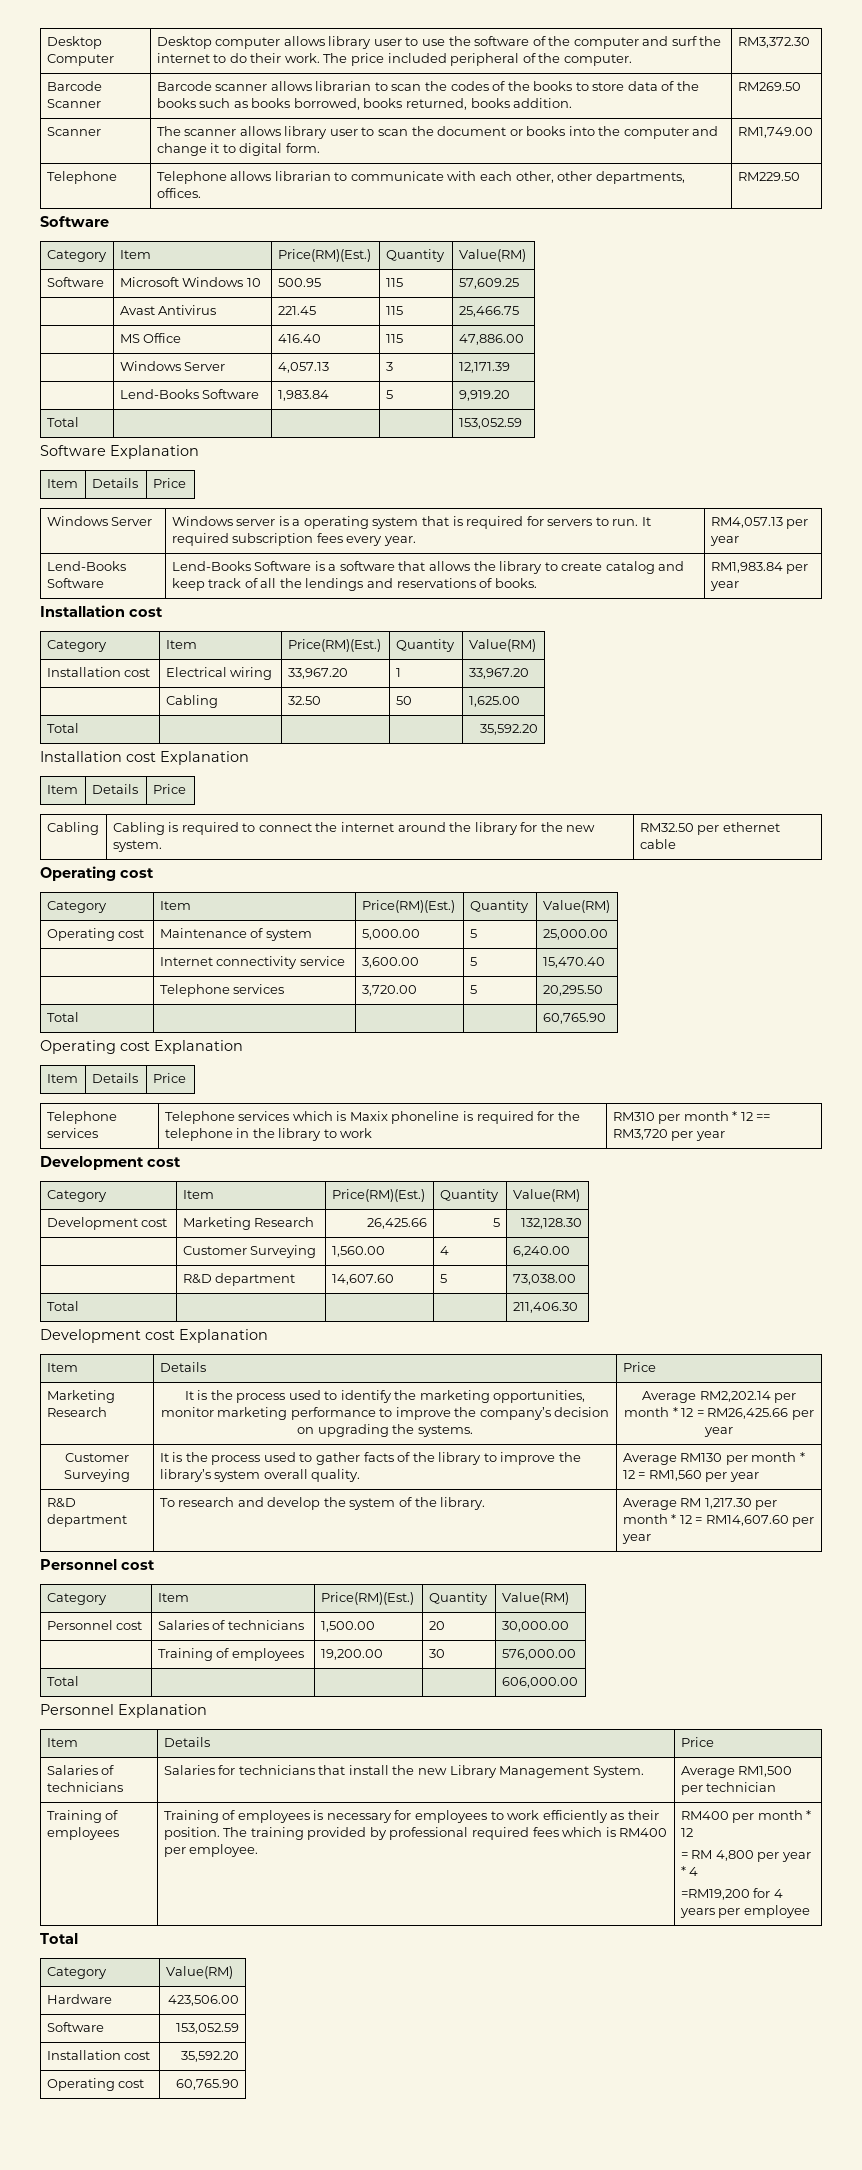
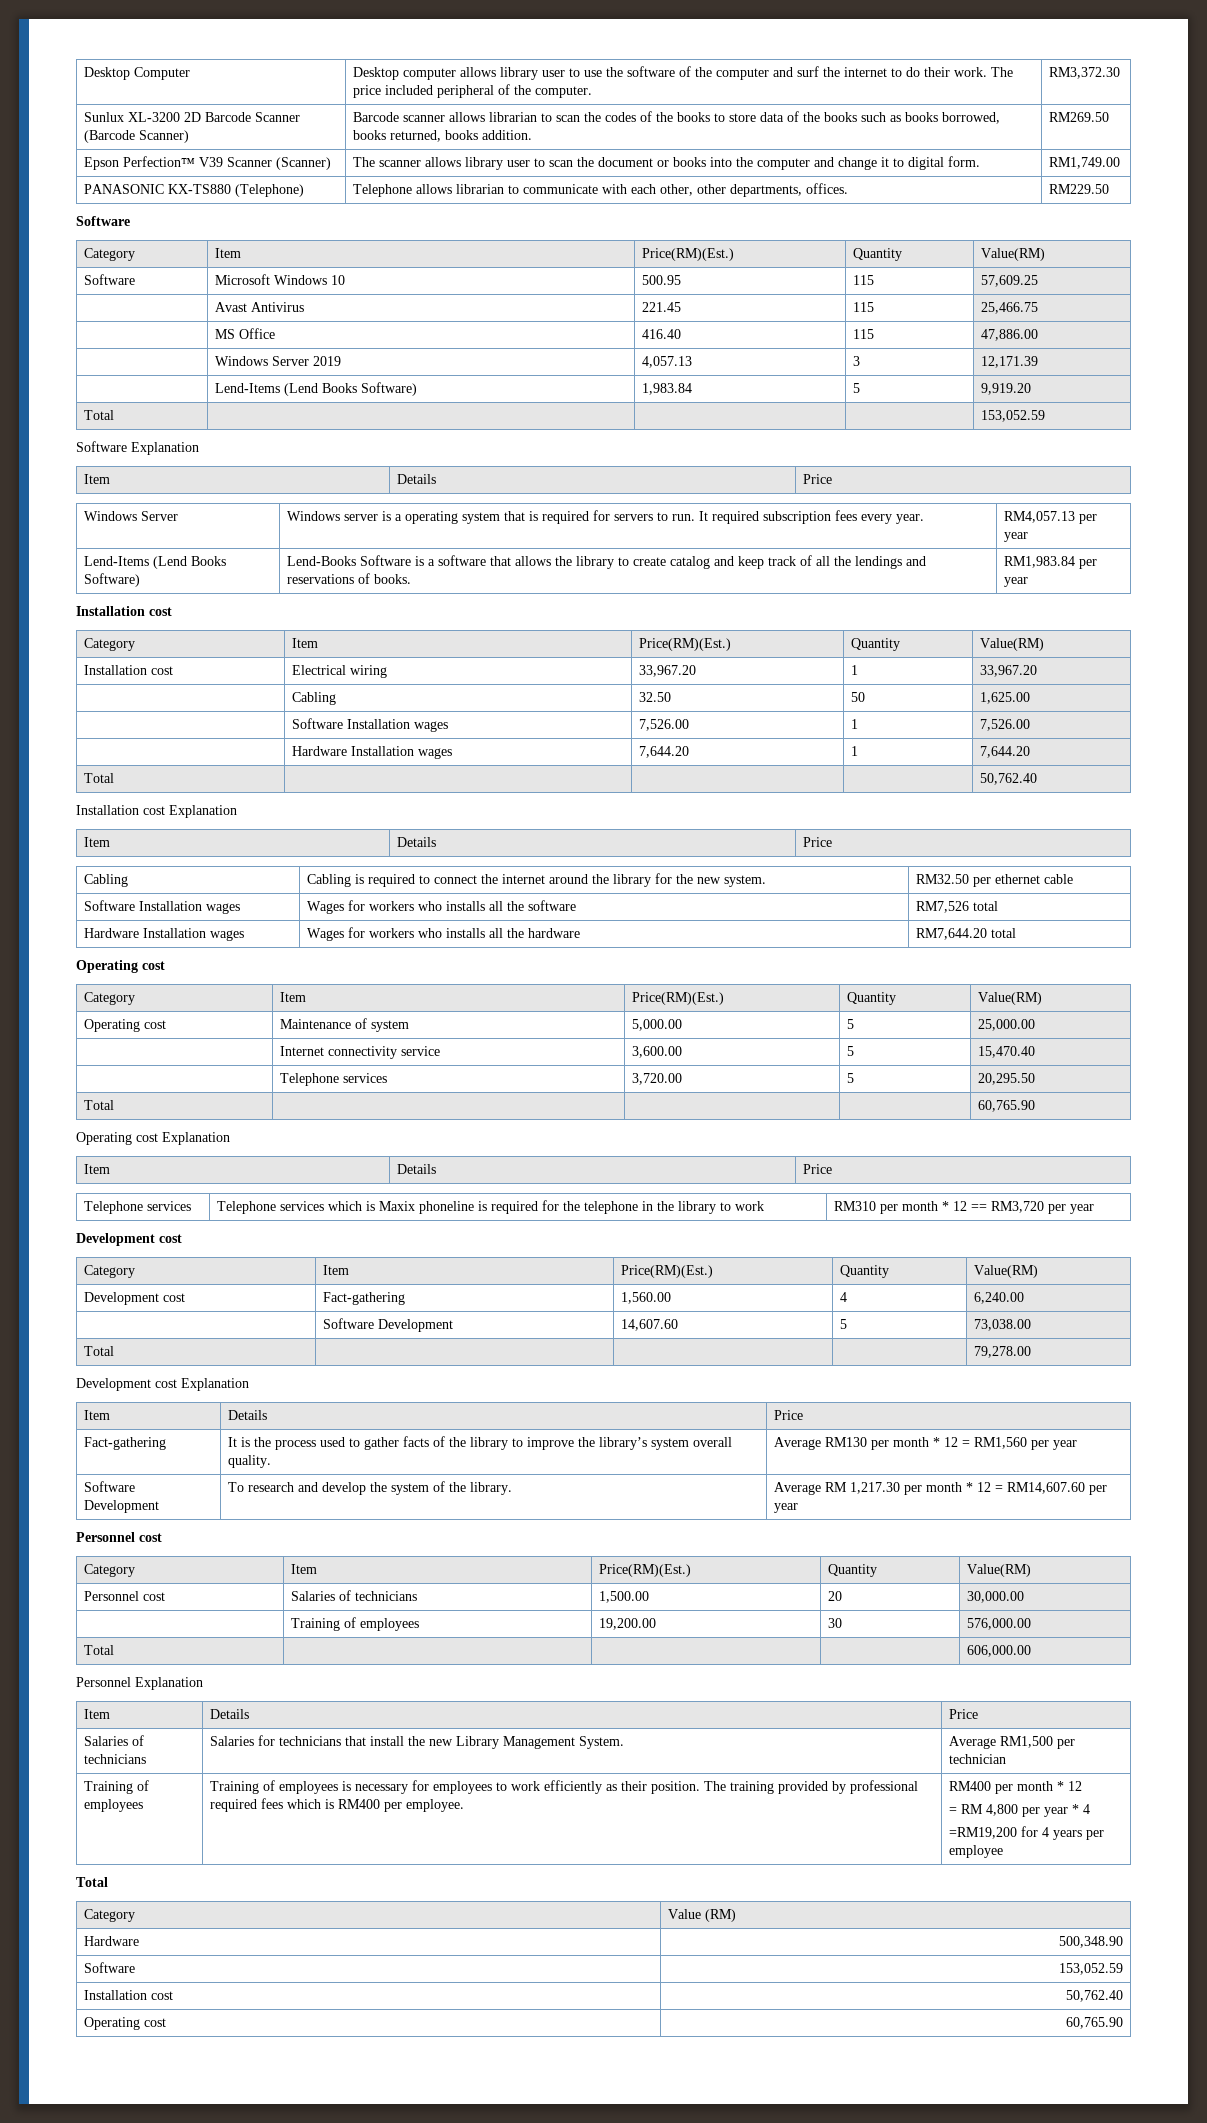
(810, 42) none -> [84,112,202,122] Sunlux XL-3200 2D
(101, 103) none -> [84,130,190,143] (Barcode Scanner)
[46,127,101,136] Scanner -> [84,156,332,170] Epson Perfection™ V39 Scanner (Scanner)
[46,171,117,184] Telephone -> [84,184,305,197] PANASONIC KX-TS880 (Telephone)
(226, 366) none -> [313,356,342,366] 2019
[119,389,260,399] Lend-Books Software -> [215,382,418,396] Lend-Items (Lend Books Software)
[46,561,126,571] [46,578,104,588] Lend-Books Software -> [84,556,227,569] [84,573,141,587] Lend-Items (Lend Books Software)
[46,723,79,733] [480,724,539,735] // Total | | | | 35,592.20 -> [292,718,449,732] [639,719,690,731] [851,719,859,729] [980,719,1031,731] [292,746,453,759] [639,746,690,758] [851,746,859,756] [980,746,1031,758] [84,773,115,783] [980,773,1038,785] // | Software Installation wages | 7,526.00 | 1 | 7,526.00 // | Hardware Installation wages | 7,644.20 | 1 | 7,644.20 // Total | | | | 50,762.40
(676, 844) none -> [84,900,241,914] [307,900,577,914] [916,901,999,913] [84,928,245,941] [307,927,581,941] [916,928,1017,940] // Software Installation wages | Wages for workers who installs all the software | RM7,526 total // Hardware Installation wages | Wages for workers who installs all the hardware | RM7,644.20 total
[182,1217,315,1230] [367,1218,428,1229] [493,1218,501,1227] [521,1218,583,1229] [182,1245,317,1258] Marketing Research | 26,425.66 | 5 | 132,128.30 // | Customer Surveying -> [323,1292,406,1305] Fact-gathering
[182,1273,296,1286] R&D department -> [323,1318,454,1332] Software Development
[512,1302,578,1313] 211,406.30 -> [974,1346,1032,1358] 79,278.00
[46,1390,115,1403] [46,1407,107,1417] [184,1390,586,1403] [160,1407,610,1420] [297,1424,473,1437] [641,1391,797,1403] [624,1407,814,1420] [704,1427,733,1437] [65,1453,129,1462] [64,1469,130,1482] Marketing Research | It is the process used to identify the marketing opportunities, monitor marketing performance to improve the company’s decision on upgrading the systems. | Average RM2,202.14 per month * 12 = RM26,425.66 per year // Customer Surveying -> [84,1437,167,1450] Fact-gathering
[46,1498,76,1508] [46,1514,127,1527] R&D department -> [84,1481,136,1492] [84,1500,160,1513] Software Development
[165,1966,233,1979] Value(RM) -> [668,1909,737,1922] Value (RM)
[168,1995,240,2006] 423,506.00 -> [1058,1936,1123,1948] 500,348.90
[181,2051,240,2062] 35,592.20 -> [1065,1990,1123,2002] 50,762.40

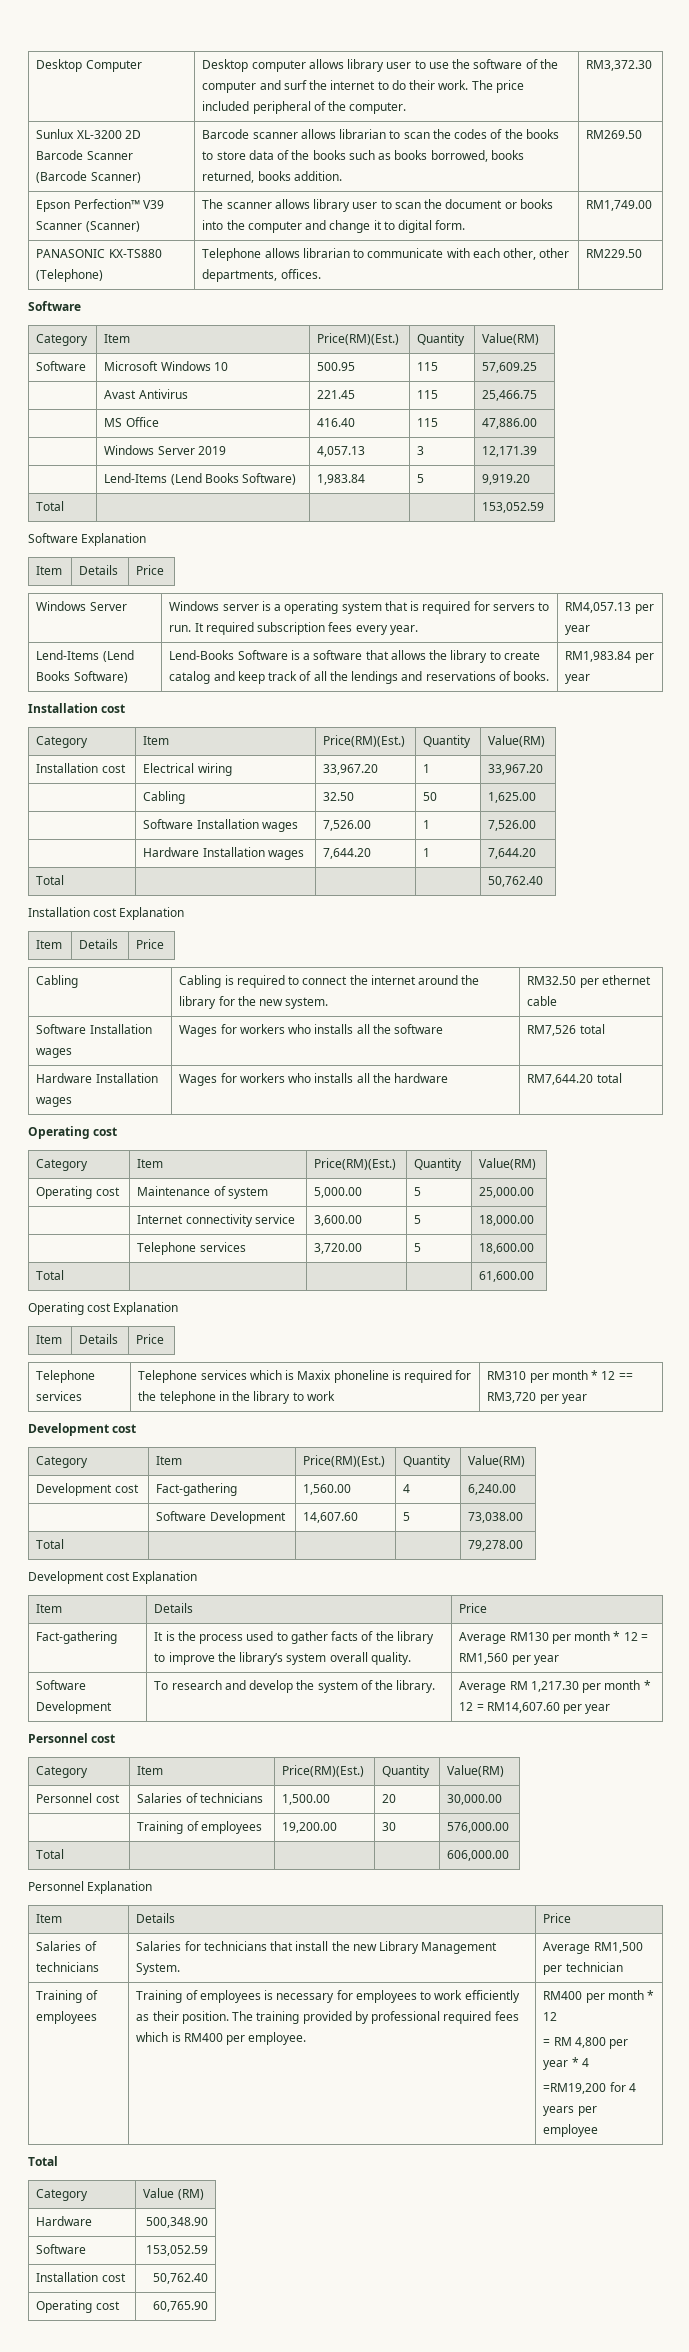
[978,1046,1036,1058] 15,470.40 -> [479,1215,535,1226] 18,000.00
[978,1073,1036,1085] [84,1100,115,1110] [978,1100,1036,1112] 20,295.50 // Total | | | | 60,765.90 -> [479,1243,535,1254] [36,1270,65,1280] [479,1271,535,1282] 18,600.00 // Total | | | | 61,600.00

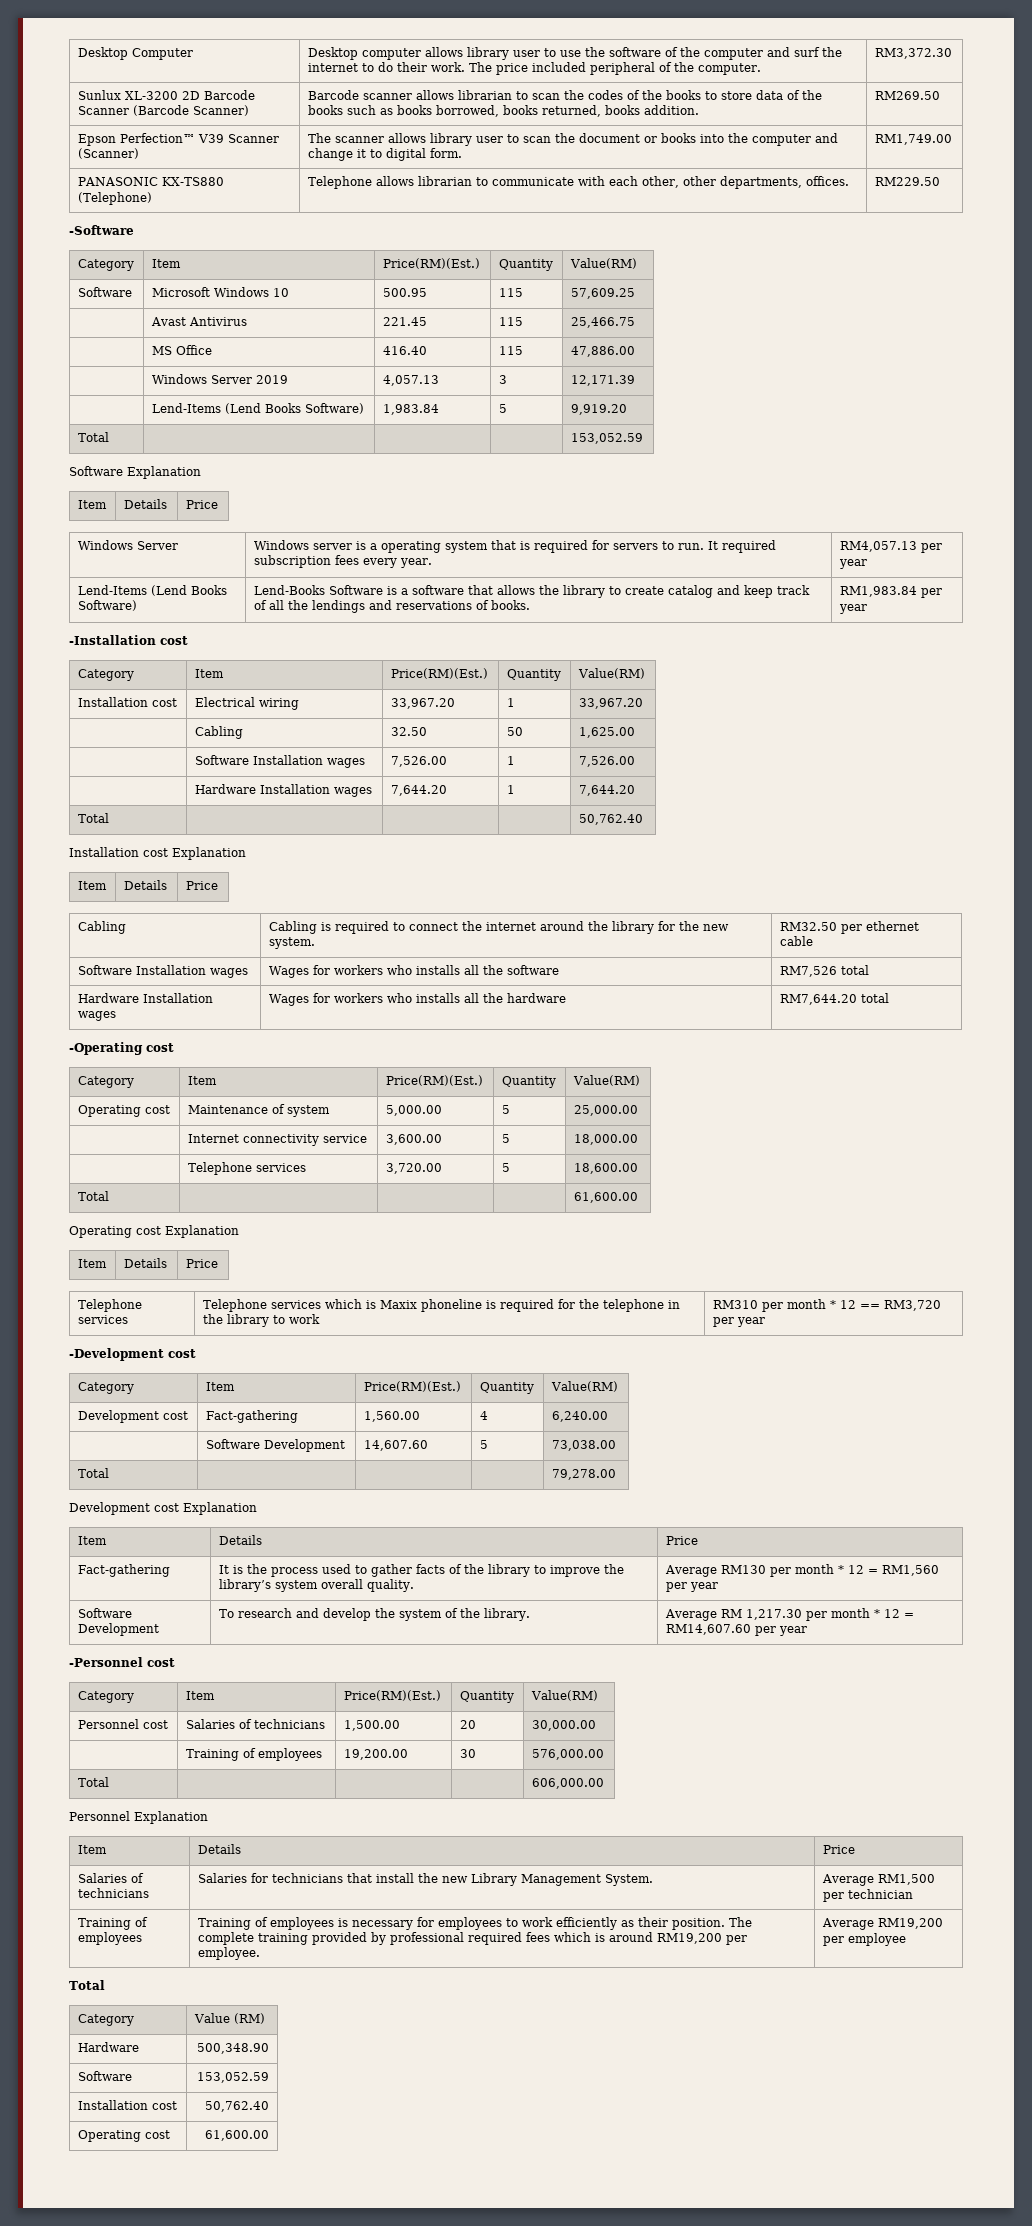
[28,301,81,311] Software -> [69,225,134,235] -Software
[28,703,98,713] Installation -> [69,635,156,645] -Installation
[28,1126,90,1139] Operating -> [69,1042,143,1055] -Operating
[28,1423,109,1436] Development -> [69,1348,164,1361] -Development
[28,1733,88,1743] Personnel -> [69,1657,143,1667] -Personnel
(254, 2016) none -> [197,1932,254,1945] complete
[183,2033,223,2042] RM400 -> [608,1932,722,1944] around RM19,200
[543,1990,655,2003] [543,2012,558,2021] [543,2037,629,2049] [543,2057,589,2070] [543,2082,636,2094] [543,2106,575,2116] RM400 per month * 12 // = RM 4,800 per year * 4 // =RM19,200 for 4 years -> [821,1918,943,1930] Average RM19,200
[152,2301,208,2312] 60,765.90 -> [205,2130,270,2141] 61,600.00

